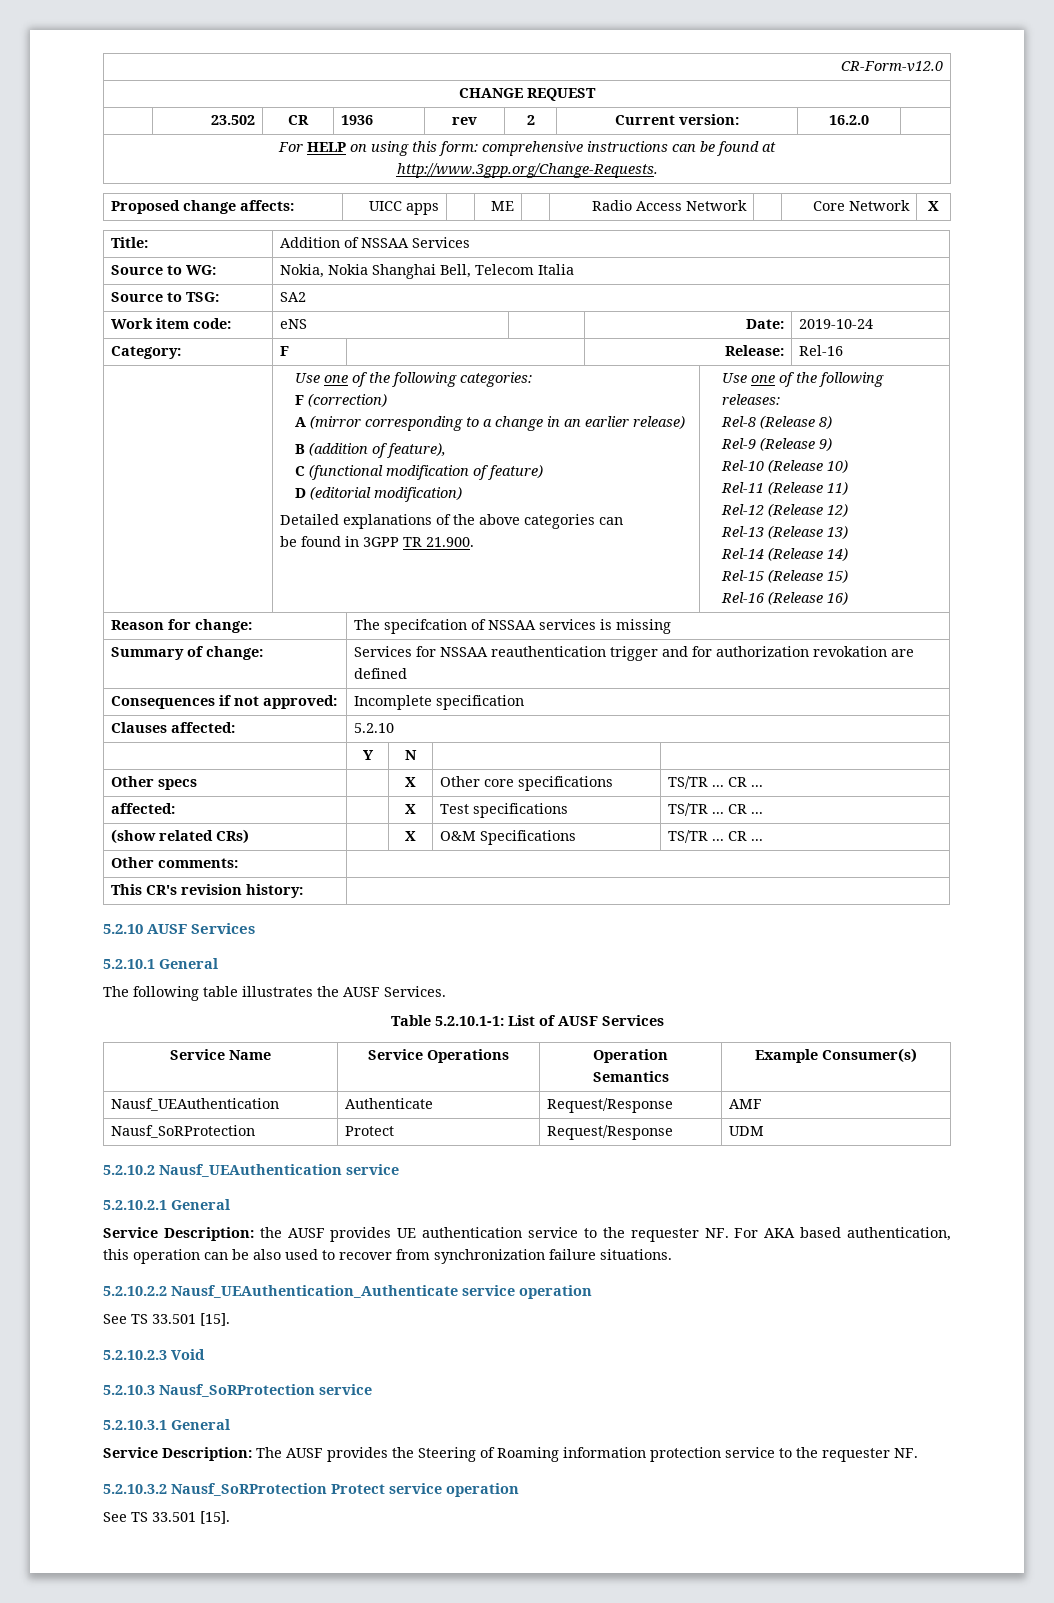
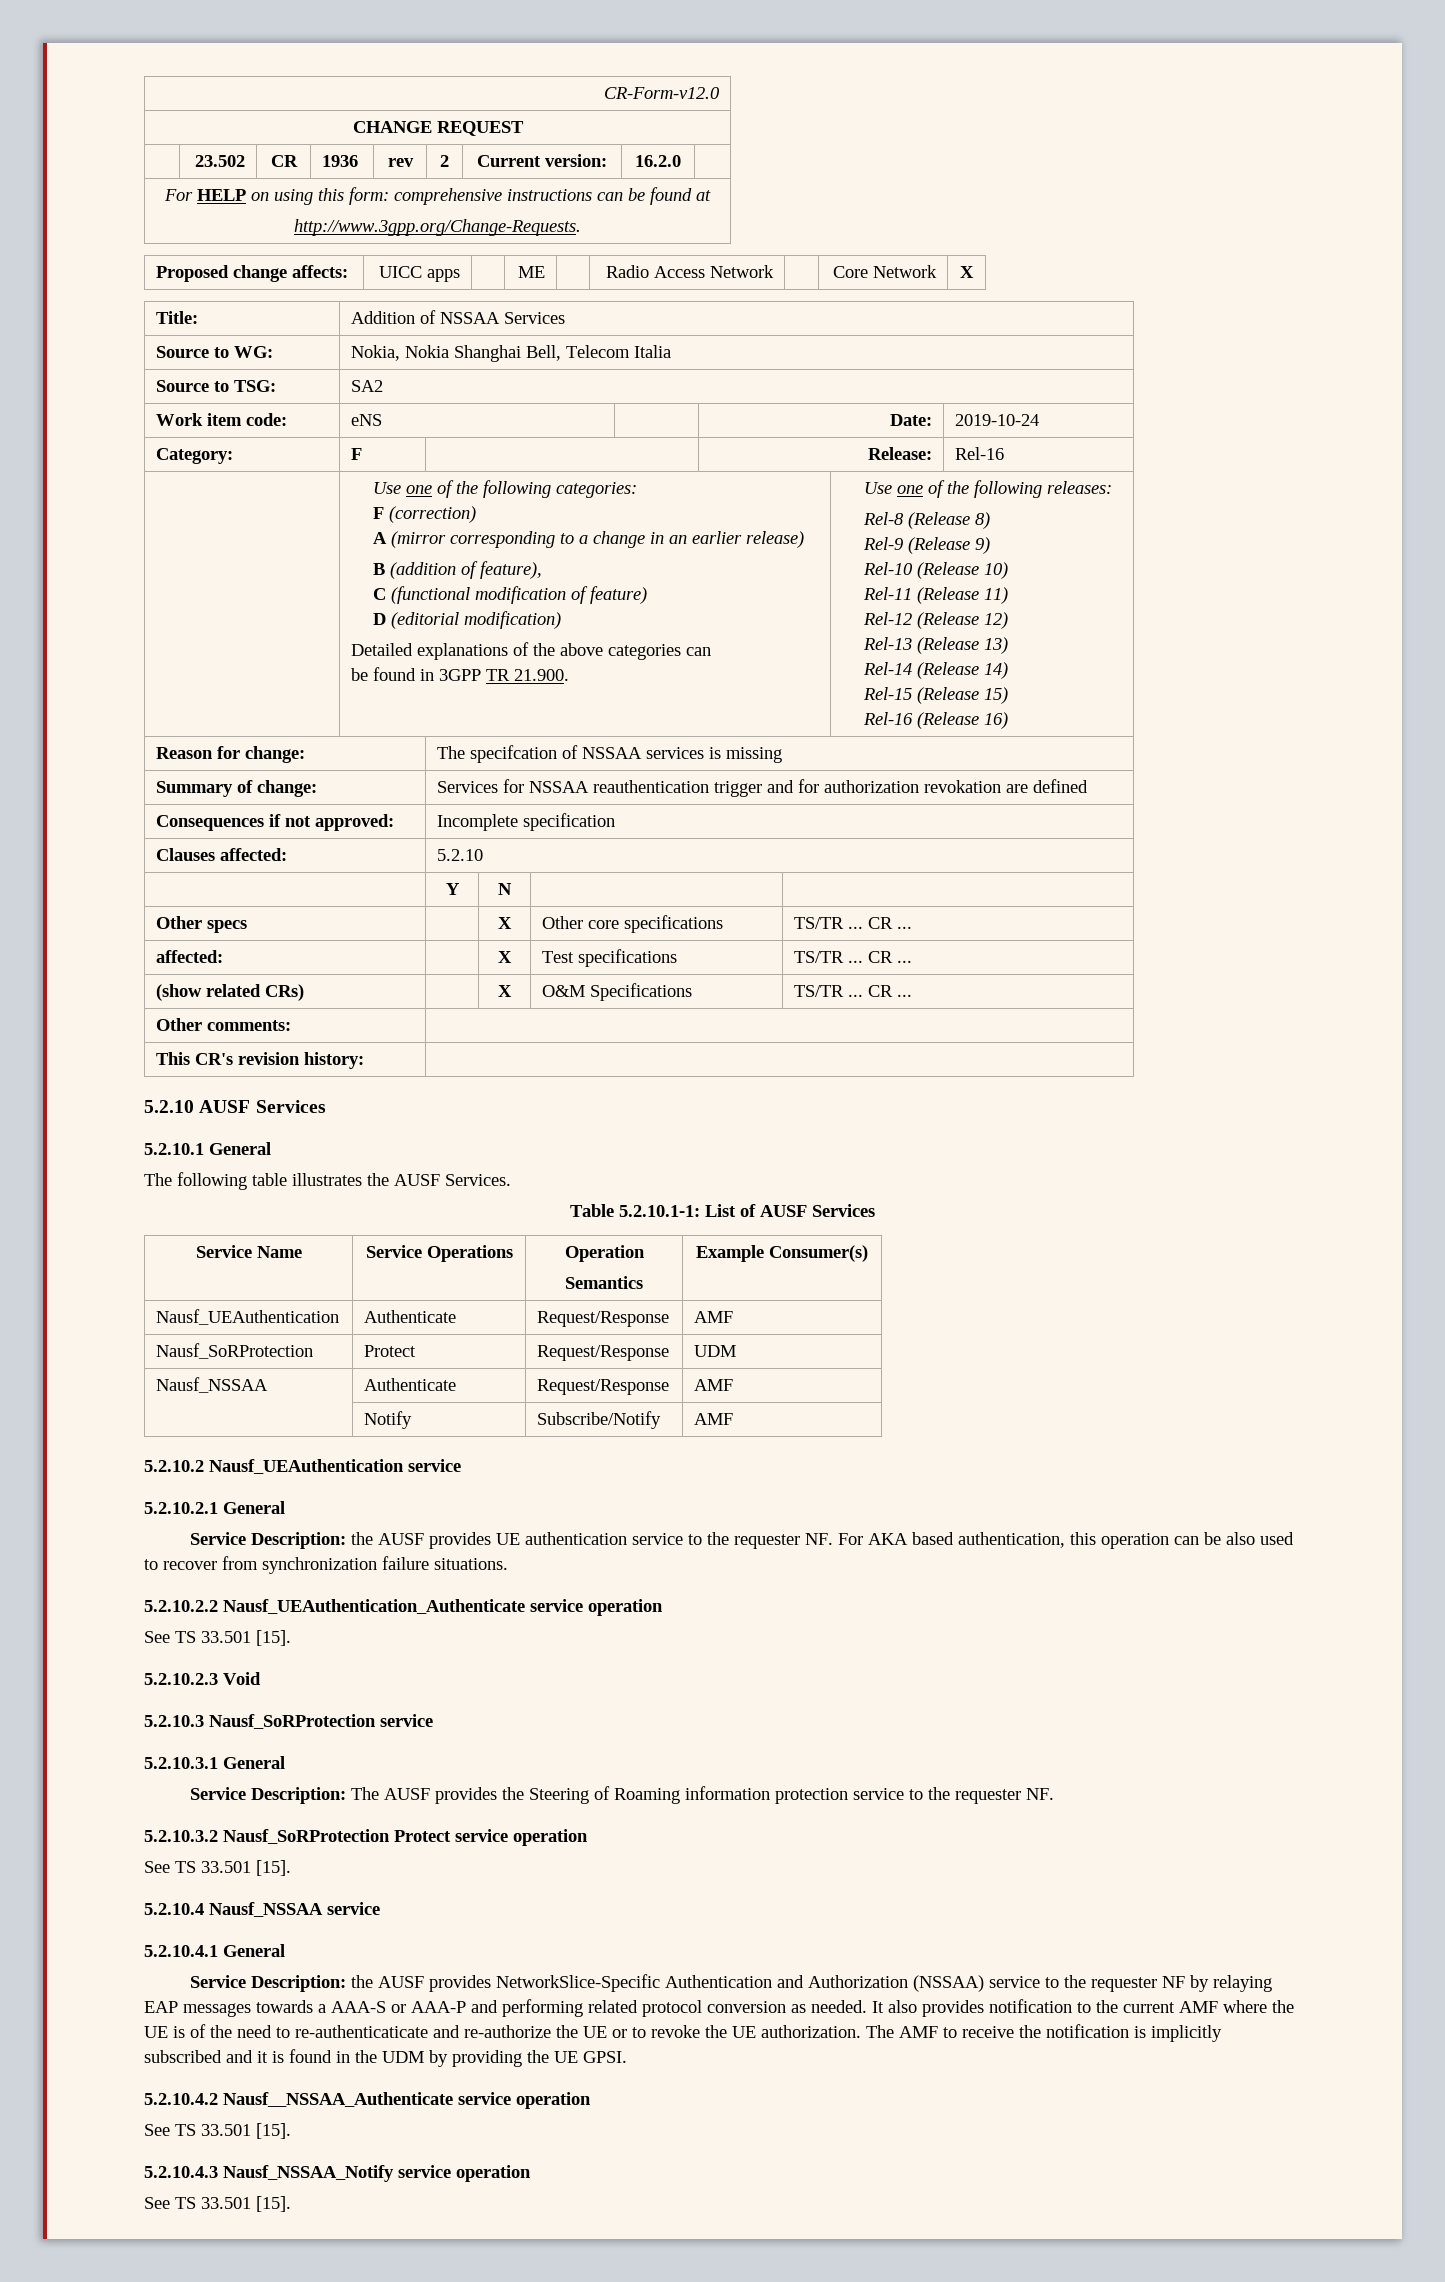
(765, 1131) none -> [156,1377,269,1393] [364,1378,457,1391] [537,1379,670,1395] [694,1379,734,1391] [364,1411,413,1429] [537,1411,662,1429] [694,1413,734,1425] // Nausf_NSSAA | Authenticate | Request/Response | AMF // | Notify | Subscribe/Notify | AMF
(230, 1517) none -> [144,1902,380,1917] [144,1944,285,1957] [189,1974,1272,1992] [144,1999,1294,2017] [144,2024,1222,2042] [144,2049,627,2067] [144,2092,591,2109] [144,2123,291,2139] [144,2165,531,2182] [144,2196,291,2212] // 5.2.10.4 Nausf_NSSAA service // 5.2.10.4.1 General // Service Description: the AUSF provides NetworkSlice-Specific Authentication and Authorization (NSSAA) service to the requester NF by relaying EAP messages towards a AAA-S or AAA-P and performing related protocol conversion as needed. It also provides notification to the current AMF where the UE is of the need to re-authenticaticate and re-authorize the UE or to revoke the UE authorization. The AMF to receive the notification is implicitly subscribed and it is found in the UDM by providing the UE GPSI. // 5.2.10.4.2 Nausf__NSSAA_Authenticate service operation // See TS 33.501 [15]. // 5.2.10.4.3 Nausf_NSSAA_Notify service operation // See TS 33.501 [15].

